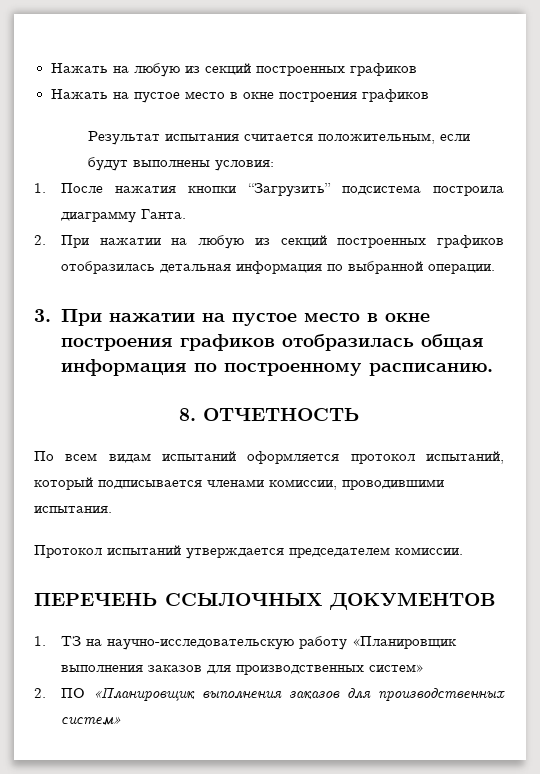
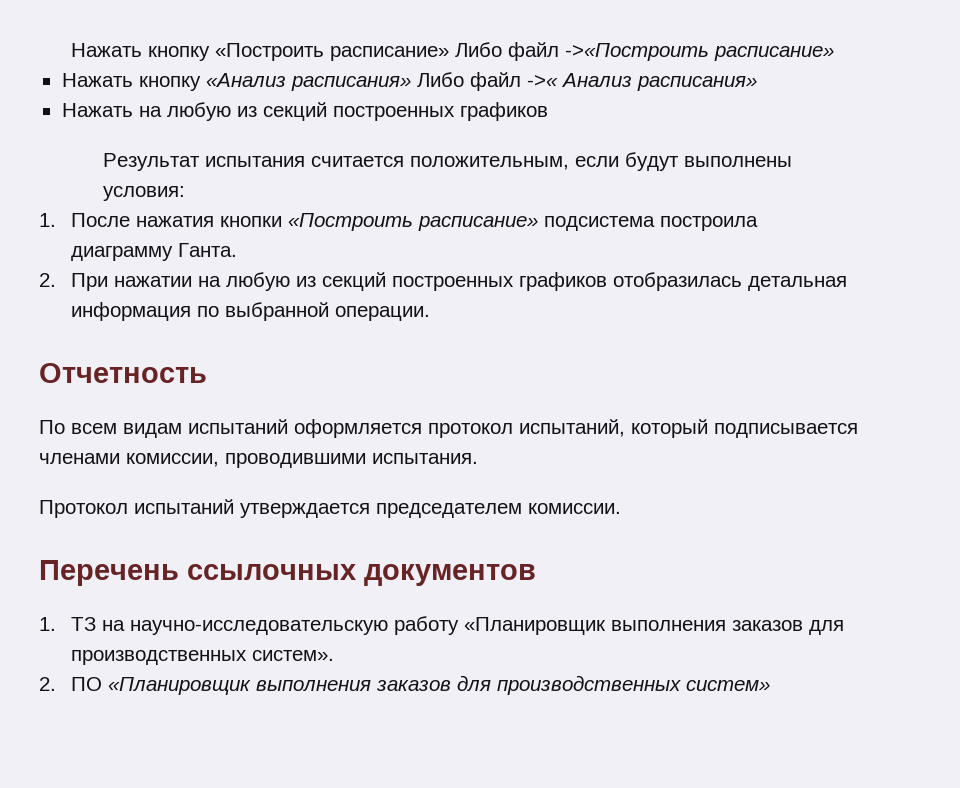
[50,63,417,77] [50,89,429,103] Нажать на любую из секций построенных графиков // Нажать на пустое место в окне построения графиков -> [70,42,834,61] [61,72,757,91] [61,102,548,121] Нажать кнопку «Построить расписание» Либо файл ->«Построить расписание» // Нажать кнопку «Анализ расписания» Либо файл ->« Анализ расписания» // Нажать на любую из секций построенных графиков
[247,183,331,197] “Загрузить” -> [287,213,538,231] «Построить расписание»
[34,309,430,326] [60,334,484,351] [60,359,493,376] [178,407,360,422] 3. При нажатии на пустое место в окне построения графиков отобразилась общая информация по построенному расписанию. // 8. ОТЧЕТНОСТЬ -> [39,363,207,383] Отчетность
[34,592,496,610] ПЕРЕЧЕНЬ ССЫЛОЧНЫХ ДОКУМЕНТОВ -> [39,560,536,586] Перечень ссылочных документов
[368,664,424,672] систем» -> [251,650,334,661] систем».

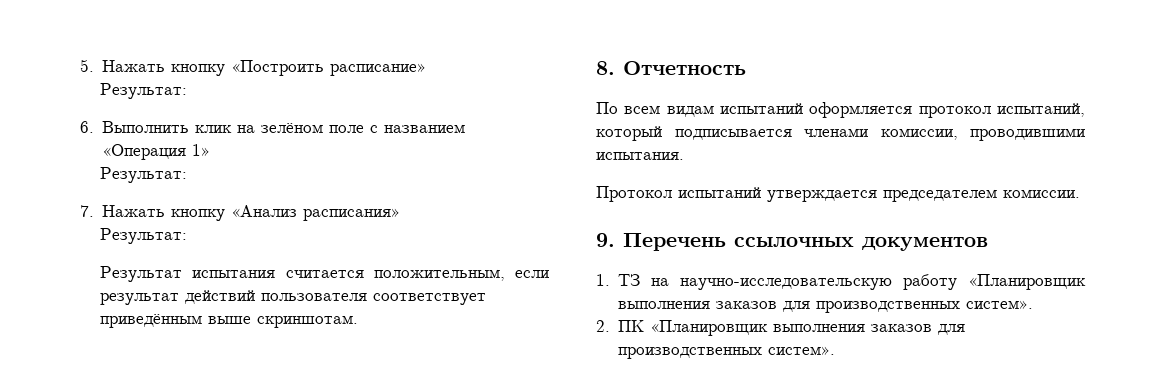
(70, 50) none -> [80,59,95,72] 5.
[454,42,834,61] [61,72,757,91] [61,102,548,121] Либо файл ->«Построить расписание» // Нажать кнопку «Анализ расписания» Либо файл ->« Анализ расписания» // Нажать на любую из секций построенных графиков -> [100,83,188,99] [80,121,466,133] [102,144,211,160] [100,167,188,183] [80,205,401,221] [100,228,188,244] // Результат: // 6. Выполнить клик на зелёном поле с названием «Операция 1» // Результат: // 7. Нажать кнопку «Анализ расписания» // Результат:
[624,152,792,171] [102,186,185,201] [39,213,758,231] [70,243,237,261] [39,272,847,291] [70,302,430,321] будут выполнены условия: // 1. После нажатия кнопки «Построить расписание» подсистема построила диаграмму Ганта. // 2. При нажатии на любую из секций построенных графиков отобразилась детальная информация по выбранной операции. // -> [100,290,487,305] [100,314,359,328] [596,61,615,75] результат действий пользователя соответствует приведённым выше скриншотам. // 8.
(621, 508) none -> [596,233,615,247] 9.
[70,675,770,695] ПО «Планировщик выполнения заказов для производственных систем» -> [618,320,966,336] [618,346,836,359] ПК «Планировщик выполнения заказов для производственных систем».

